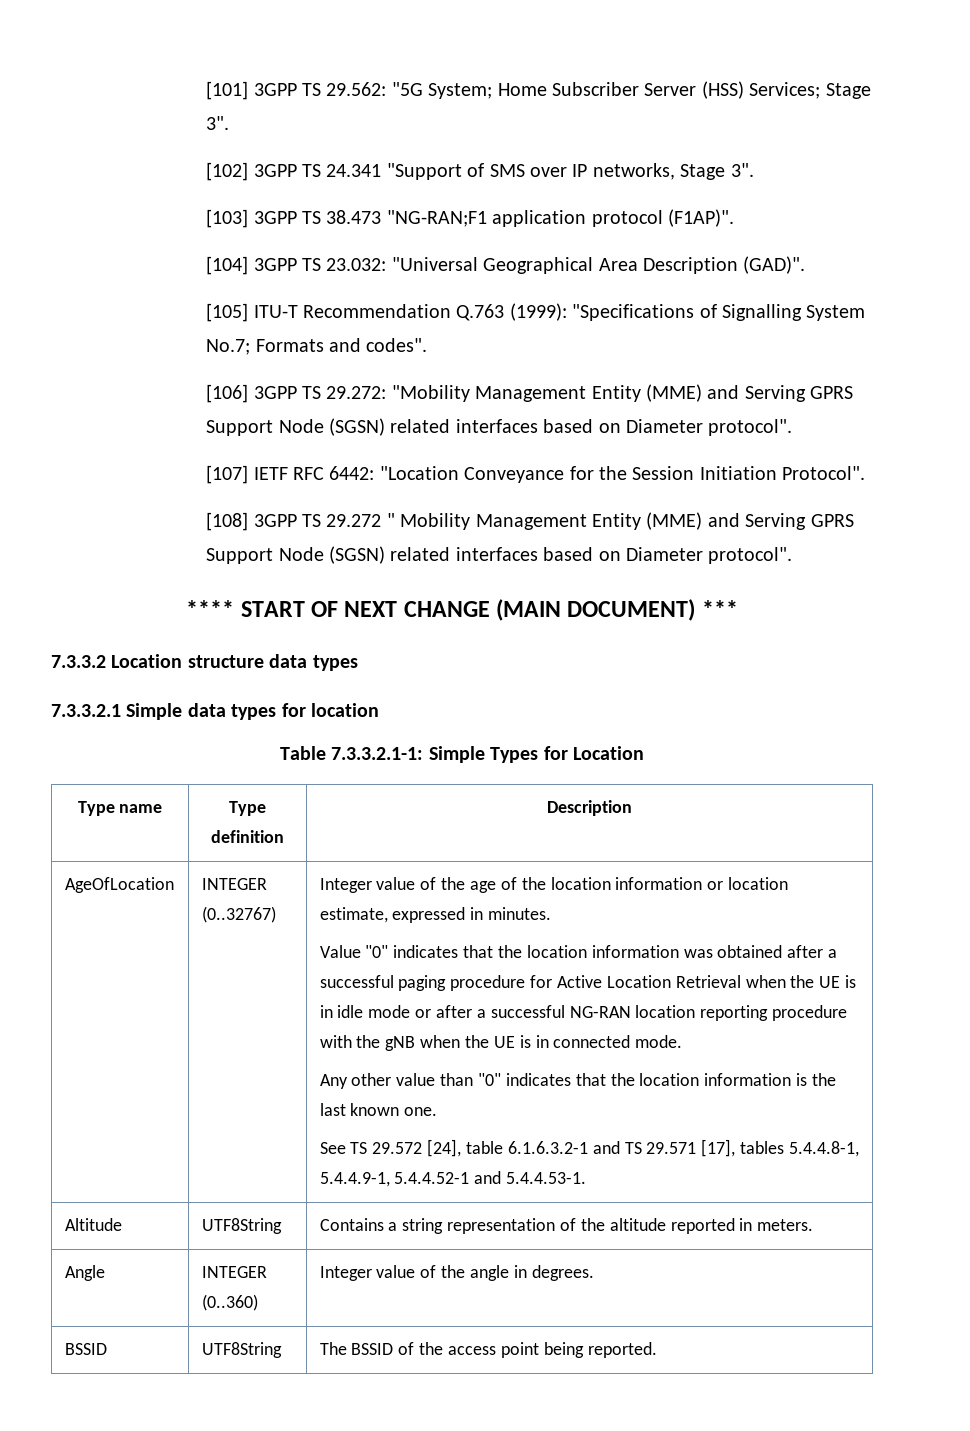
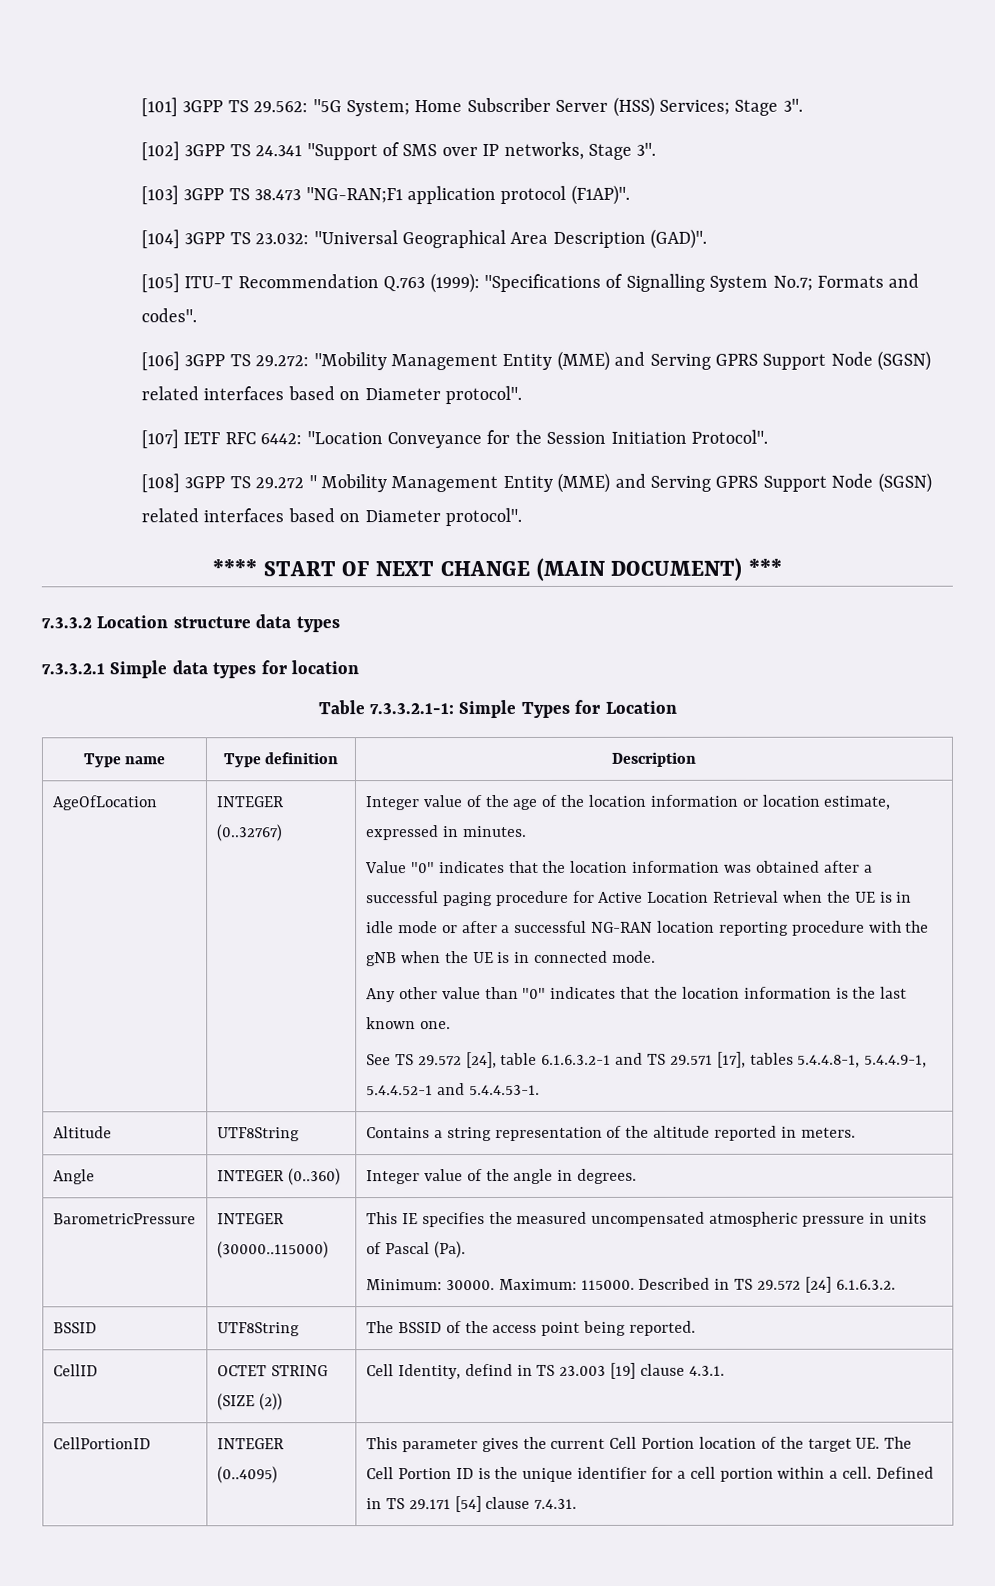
(594, 1273) none -> [52,1213,196,1225] [216,1213,284,1225] [216,1241,329,1259] [365,1211,927,1228] [365,1241,466,1259] [365,1276,896,1293] // BarometricPressure | INTEGER (30000..115000) | This IE specifies the measured uncompensated atmospheric pressure in units of Pascal (Pa). // Minimum: 30000. Maximum: 115000. Described in TS 29.572 [24] 6.1.6.3.2.
(657, 1350) none -> [52,1364,98,1377] [216,1365,328,1377] [216,1393,283,1411] [365,1362,725,1380] [52,1437,151,1450] [216,1438,284,1450] [216,1466,278,1484] [365,1436,913,1453] [365,1466,935,1482] [365,1496,578,1513] // CellID | OCTET STRING (SIZE (2)) | Cell Identity, defind in TS 23.003 [19] clause 4.3.1. // CellPortionID | INTEGER (0..4095) | This parameter gives the current Cell Portion location of the target UE. The Cell Portion ID is the unique identifier for a cell portion within a cell. Defined in TS 29.171 [54] clause 7.4.31.

